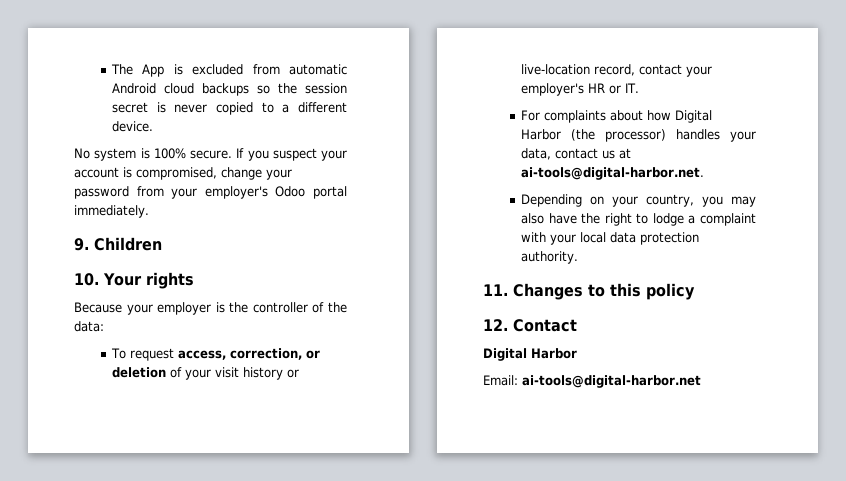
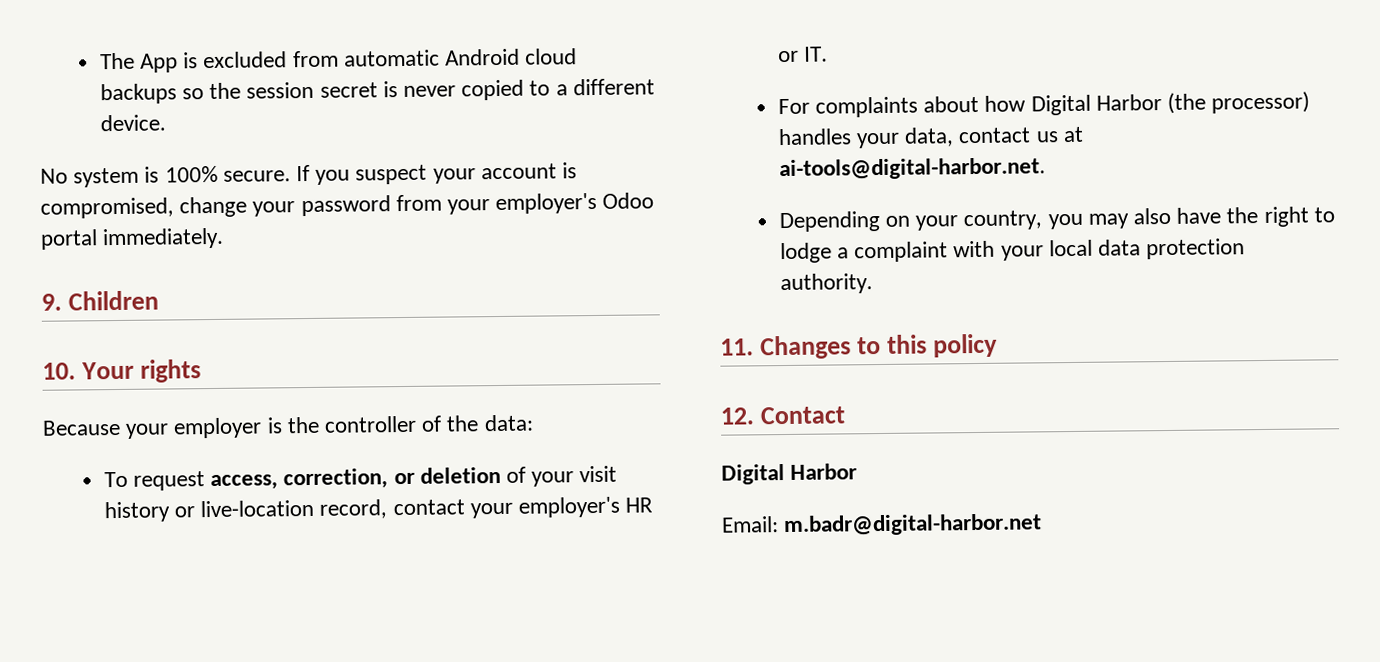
[522,375,701,388] ai-tools@digital-harbor.net -> [783,513,1043,537] m.badr@digital-harbor.net

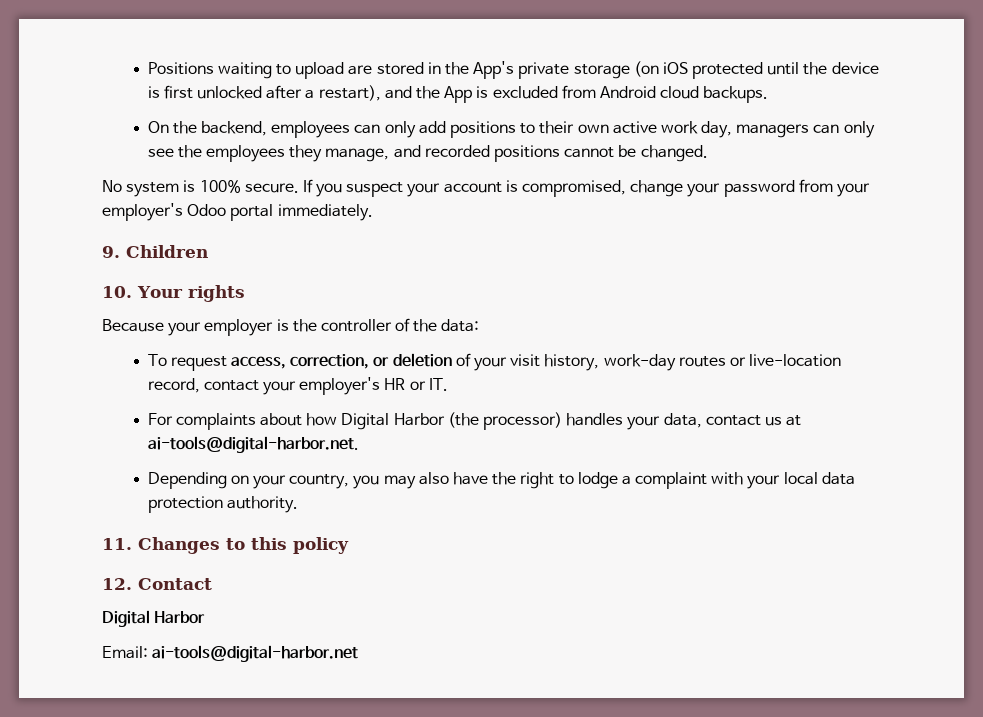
[99,52,135,70] The -> [147,61,879,79] [147,85,441,101] Positions waiting to upload are stored in the App's private storage (on iOS protected until the device is first unlocked after a restart), and the
[343,49,440,67] automatic -> (596, 92) none
[99,78,655,105] [99,114,166,132] backups so the session secret is never copied to a different device. -> [703,86,769,103] [147,121,875,138] [147,145,708,162] backups. // On the backend, employees can only add positions to their own active work day, managers can only see the employees they manage, and recorded positions cannot be changed.
[103,501,170,523] history -> [544,354,726,371] history, work-day routes
[783,513,1043,537] m.badr@digital-harbor.net -> [152,645,359,662] ai-tools@digital-harbor.net

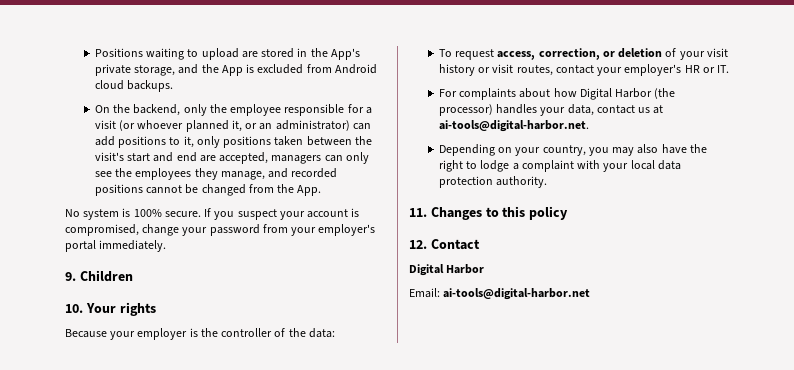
[573,61,879,79] [147,85,381,101] storage (on iOS protected until the device is first unlocked after a restart), -> [134,65,176,76] storage,
[271,121,733,138] employees can only add positions to their own active work day, -> [183,104,372,116] [94,120,371,132] [94,136,372,148] [94,152,269,164] only the employee responsible for a visit (or whoever planned it, or an administrator) can add positions to it, only positions taken between the visit's start and end are accepted,
[640,145,708,162] changed. -> [201,184,322,196] changed from the App.
[187,204,227,216] Odoo -> (376, 230) none
[544,354,842,371] [147,378,200,393] history, work-day routes or live-location record, -> [438,64,553,76] history or visit routes,

